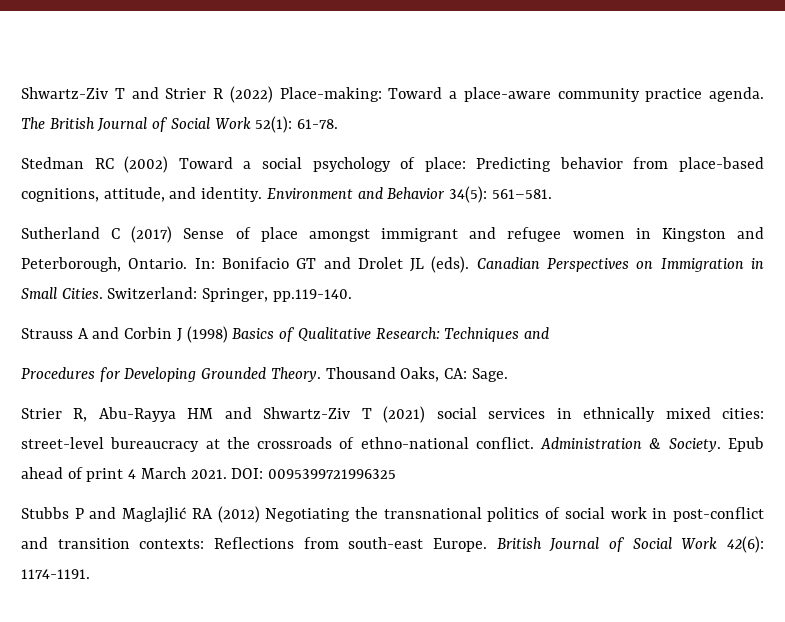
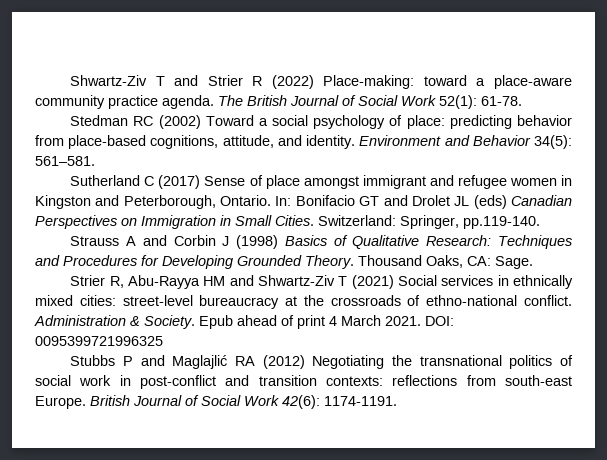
[388,87,443,99] Toward -> [423,75,467,86] toward
[476,157,552,172] Predicting -> [449,115,512,129] predicting
[431,256,470,273] (eds). -> [473,195,507,209] (eds)
(550, 333) // -> (60, 260) none
[436,407,477,419] social -> [397,275,437,286] Social
[213,537,294,549] Reflections -> [392,375,458,386] reflections

